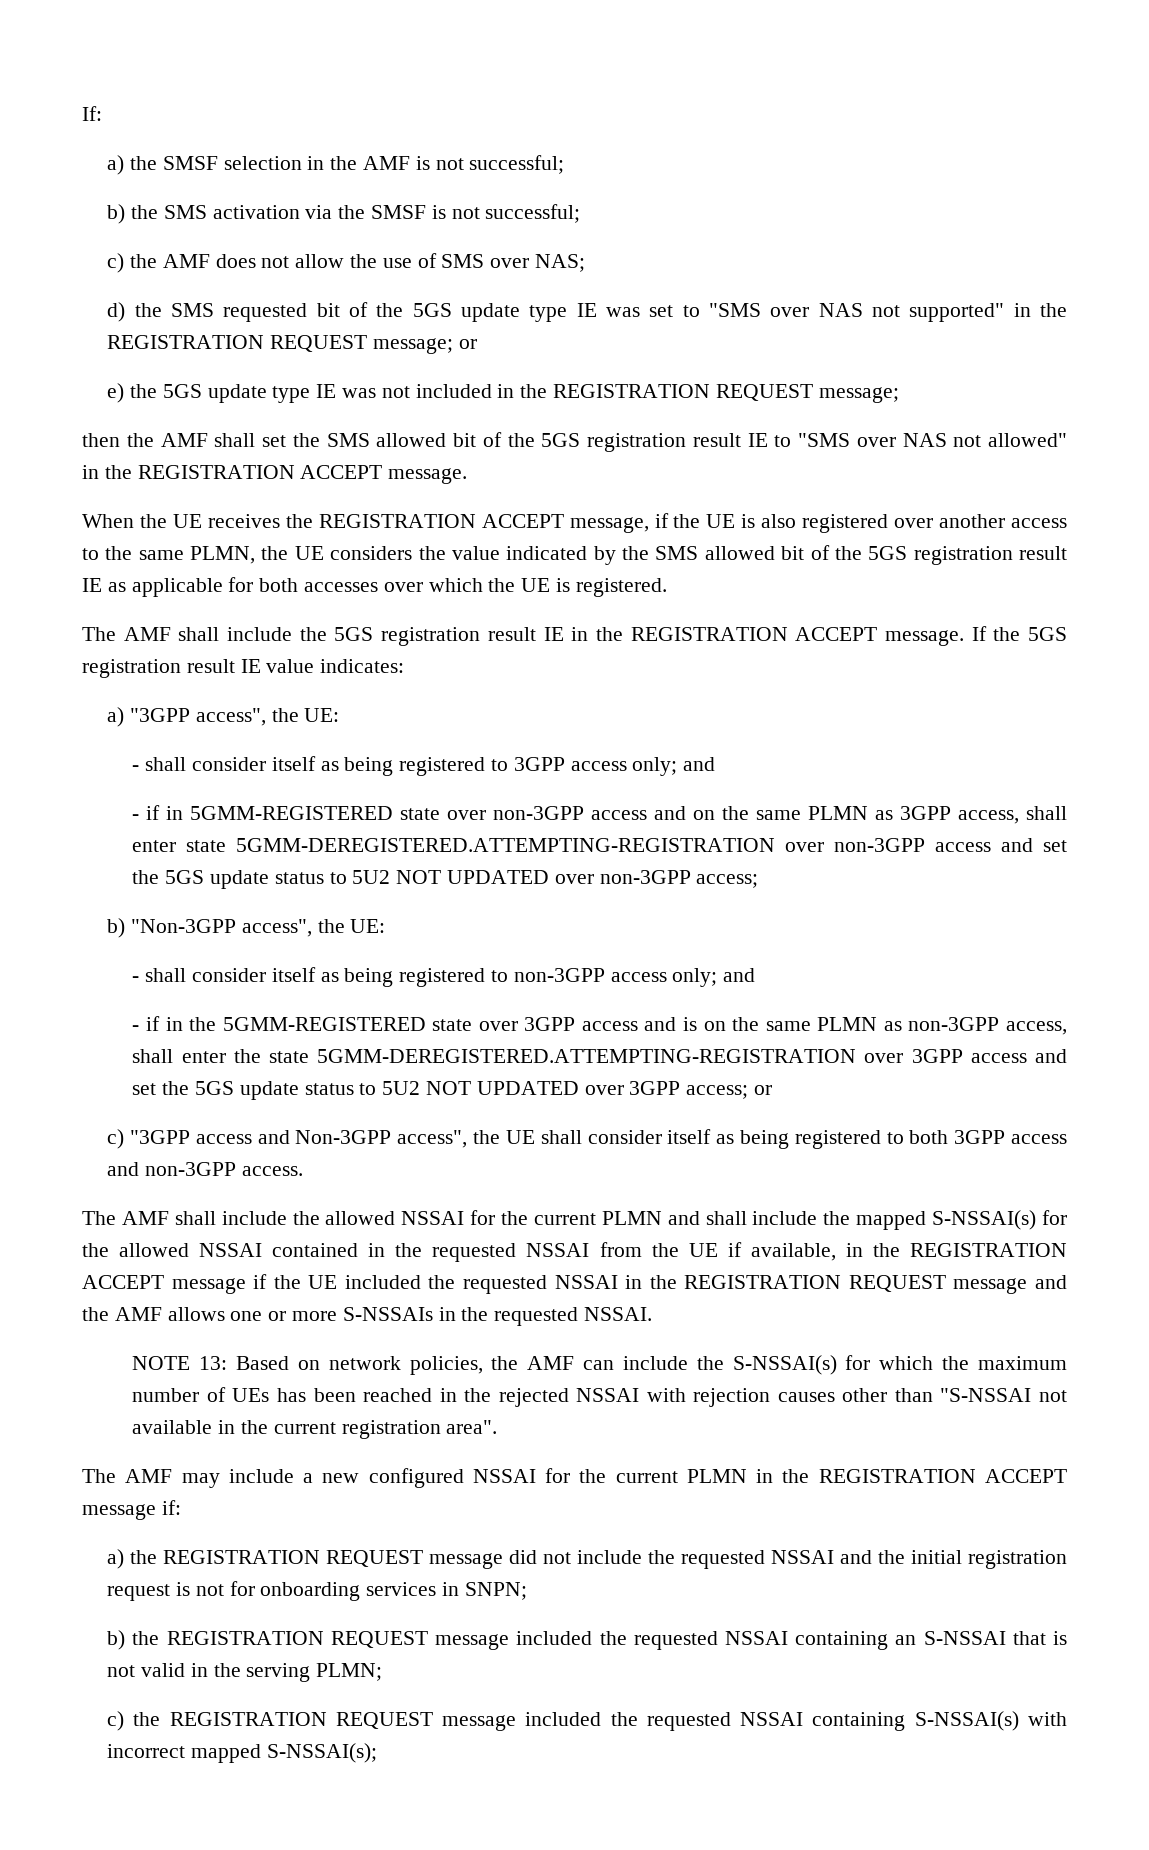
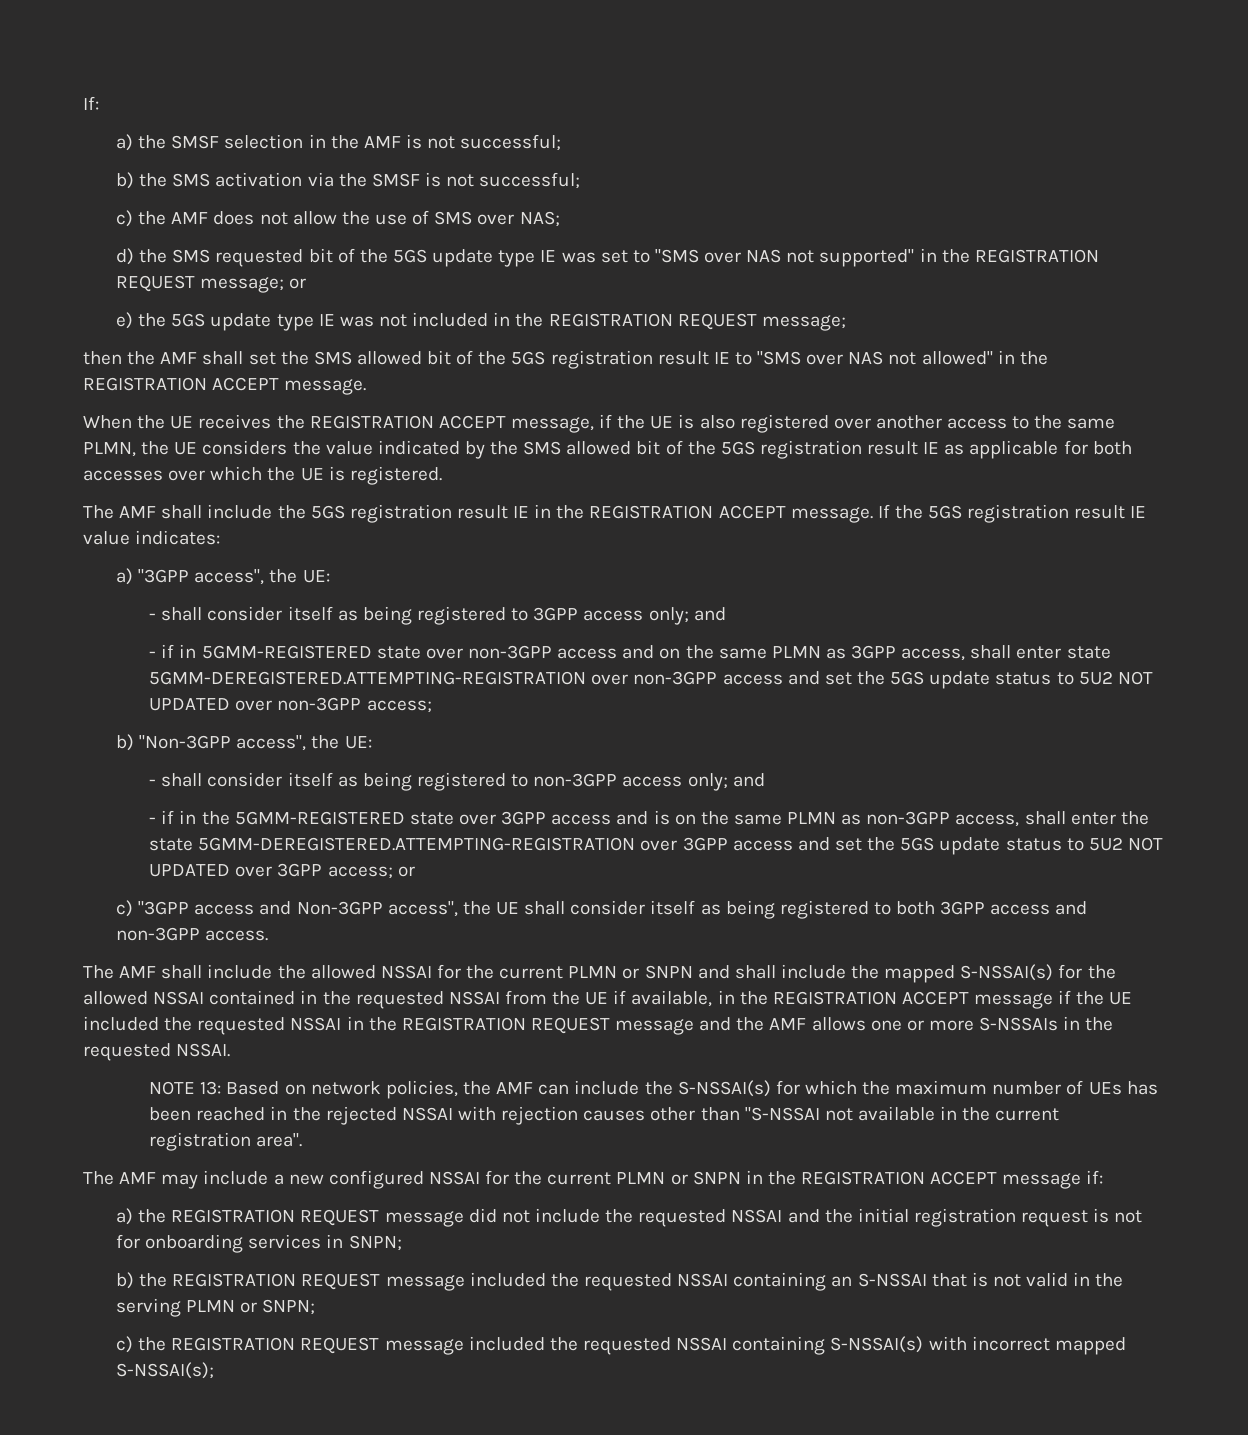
(662, 1218) none -> [622,965,693,979] or SNPN
(747, 1476) none -> [670,1171,741,1185] or SNPN
[316,1663,383,1681] PLMN; -> [186,1299,316,1315] PLMN or SNPN;

